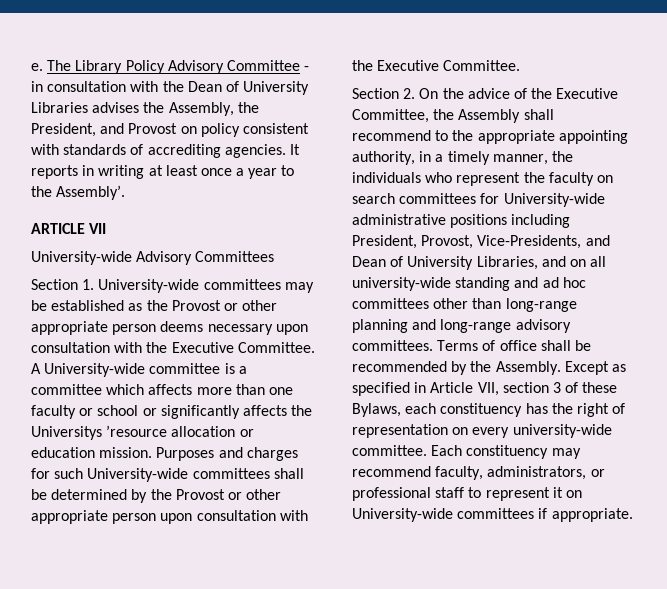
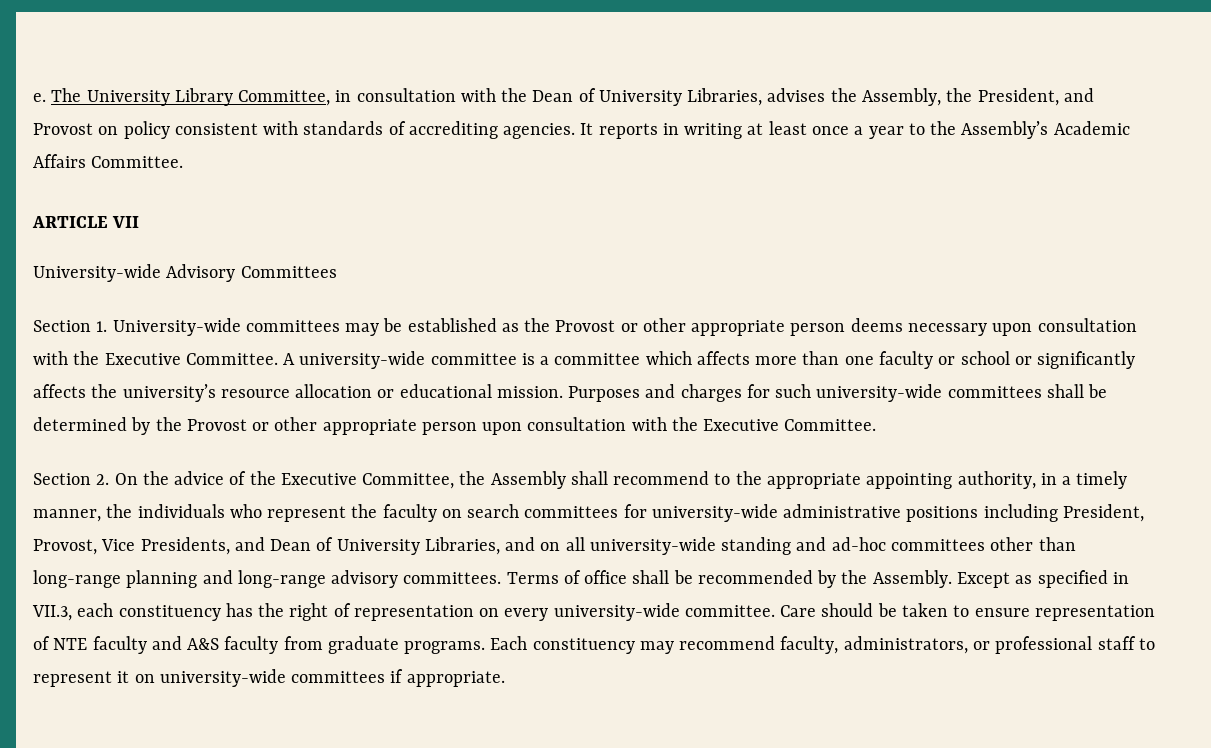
[75,60,310,74] Library Policy Advisory Committee - -> [86,88,331,106] University Library Committee,
[31,102,88,113] Libraries -> [687,88,763,106] Libraries,
[56,185,126,200] Assembly’. -> [961,121,1130,139] [33,154,184,168] Assembly’s Academic Affairs Committee.
[44,363,146,377] University-wide -> [299,351,426,369] university-wide
[31,425,168,440] Universitys ’resource -> [122,384,290,402] university’s resource
[31,447,95,458] education -> [399,384,492,398] educational
[87,468,189,482] University-wide -> [816,384,943,402] university-wide
[503,193,605,207] University-wide -> [651,504,778,522] university-wide
[477,235,582,249] Vice-Presidents, -> [101,537,230,555] Vice Presidents,
[542,277,586,288] ad hoc -> [831,537,886,551] ad-hoc
[430,382,618,396] [352,403,401,417] Article VII, section 3 of these Bylaws, -> [32,605,72,621] VII.3,
(427, 450) none -> [780,603,1155,621] [33,636,486,654] Care should be taken to ensure representation of NTE faculty and A&S faculty from graduate programs.
[352,508,453,522] University-wide -> [159,669,286,687] university-wide

